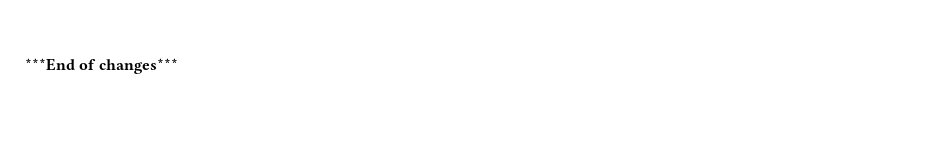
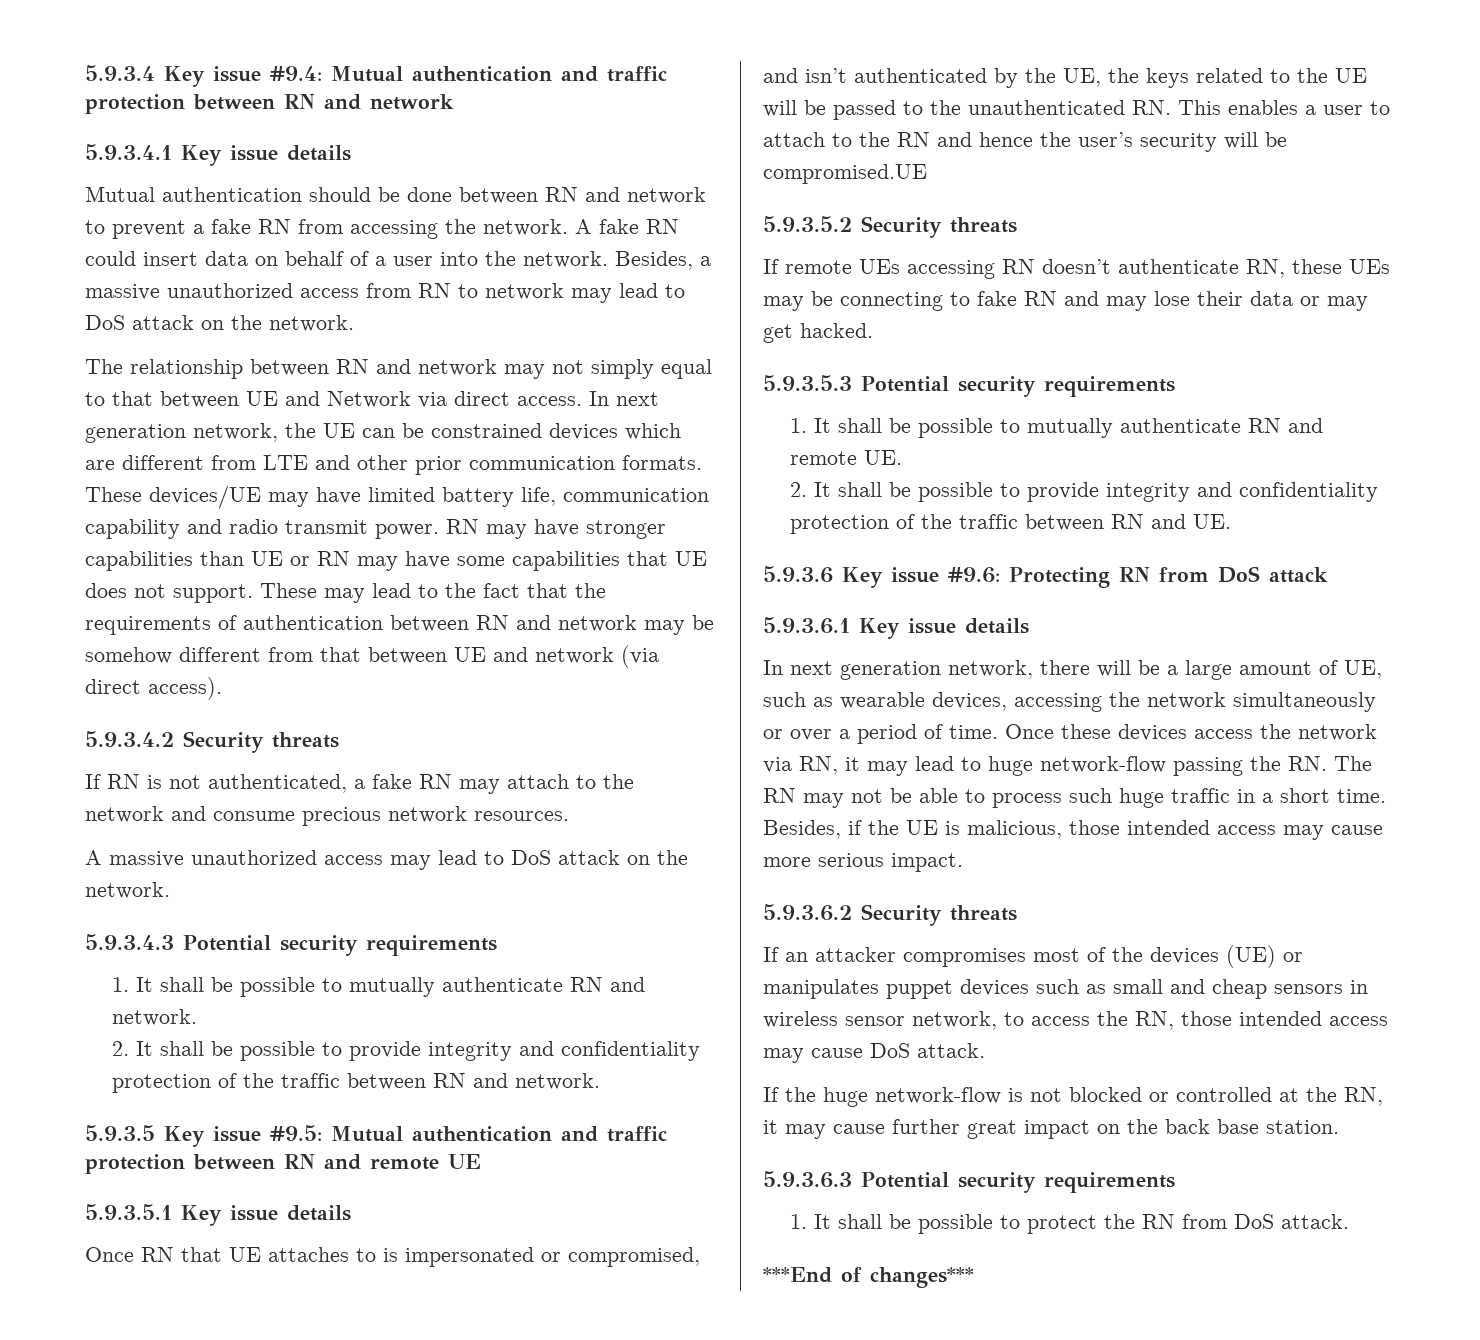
(25, 64) none -> [85,65,667,87] [85,94,454,114] [85,144,351,166] [85,186,706,204] [85,219,679,239] [85,251,711,270] [85,283,685,303] [85,315,354,332] [85,359,712,379] [85,391,659,408] [85,423,681,443] [85,455,702,475] [85,485,709,509] [85,519,666,539] [85,551,707,571] [85,583,606,603] [85,615,714,635] [85,645,659,668] [85,677,222,700] [85,731,339,753] [85,774,634,794] [85,806,569,826] [85,850,688,870] [85,882,170,899] [85,934,497,956] [112,977,646,997] [112,1009,198,1026] [112,1041,701,1061] [112,1073,601,1093] [85,1125,667,1147] [85,1154,481,1174] [85,1204,351,1226] [85,1247,700,1267] [763,68,1367,88] [763,100,1390,120] [763,132,1287,152] [763,164,927,184] [763,216,1017,238] [763,259,1390,279] [763,291,1368,311] [763,323,873,343] [763,375,1175,397] [790,418,1324,438] [790,450,903,465] [790,482,1379,502] [790,514,1232,534] [763,566,1328,588] [763,617,1029,639] [763,660,1382,680] [763,692,1376,712] [763,724,1377,744] [763,756,1372,776] [763,788,1386,808] [763,820,1383,840] [763,853,963,872] [763,904,1017,926] [763,945,1303,968] [763,979,1368,999] [763,1011,1388,1030] [763,1043,985,1063] [763,1087,1383,1107] [763,1119,1339,1139] [763,1171,1175,1193] [790,1214,1350,1234] 5.9.3.4 Key issue #9.4: Mutual authentication and traffic protection between RN and network // 5.9.3.4.1 Key issue details // Mutual authentication should be done between RN and network to prevent a fake RN from accessing the network. A fake RN could insert data on behalf of a user into the network. Besides, a massive unauthorized access from RN to network may lead to DoS attack on the network. // The relationship between RN and network may not simply equal to that between UE and Network via direct access. In next generation network, the UE can be constrained devices which are different from LTE and other prior communication formats. These devices/UE may have limited battery life, communication capability and radio transmit power. RN may have stronger capabilities than UE or RN may have some capabilities that UE does not support. These may lead to the fact that the requirements of authentication between RN and network may be somehow different from that between UE and network (via direct access). // 5.9.3.4.2 Security threats // If RN is not authenticated, a fake RN may attach to the network and consume precious network resources. // A massive unauthorized access may lead to DoS attack on the network. // 5.9.3.4.3 Potential security requirements // 1. It shall be possible to mutually authenticate RN and network. // 2. It shall be possible to provide integrity and confidentiality protection of the traffic between RN and network. // 5.9.3.5 Key issue #9.5: Mutual authentication and traffic protection between RN and remote UE // 5.9.3.5.1 Key issue details // Once RN that UE attaches to is impersonated or compromised, and isn’t authenticated by the UE, the keys related to the UE will be passed to the unauthenticated RN. This enables a user to attach to the RN and hence the user’s security will be compromised.UE // 5.9.3.5.2 Security threats // If remote UEs accessing RN doesn’t authenticate RN, these UEs may be connecting to fake RN and may lose their data or may get hacked. // 5.9.3.5.3 Potential security requirements // 1. It shall be possible to mutually authenticate RN and remote UE. // 2. It shall be possible to provide integrity and confidentiality protection of the traffic between RN and UE. // 5.9.3.6 Key issue #9.6: Protecting RN from DoS attack // 5.9.3.6.1 Key issue details // In next generation network, there will be a large amount of UE, such as wearable devices, accessing the network simultaneously or over a period of time. Once these devices access the network via RN, it may lead to huge network-flow passing the RN. The RN may not be able to process such huge traffic in a short time. Besides, if the UE is malicious, those intended access may cause more serious impact. // 5.9.3.6.2 Security threats // If an attacker compromises most of the devices (UE) or manipulates puppet devices such as small and cheap sensors in wireless sensor network, to access the RN, those intended access may cause DoS attack. // If the huge network-flow is not blocked or controlled at the RN, it may cause further great impact on the back base station. // 5.9.3.6.3 Potential security requirements // 1. It shall be possible to protect the RN from DoS attack. //

